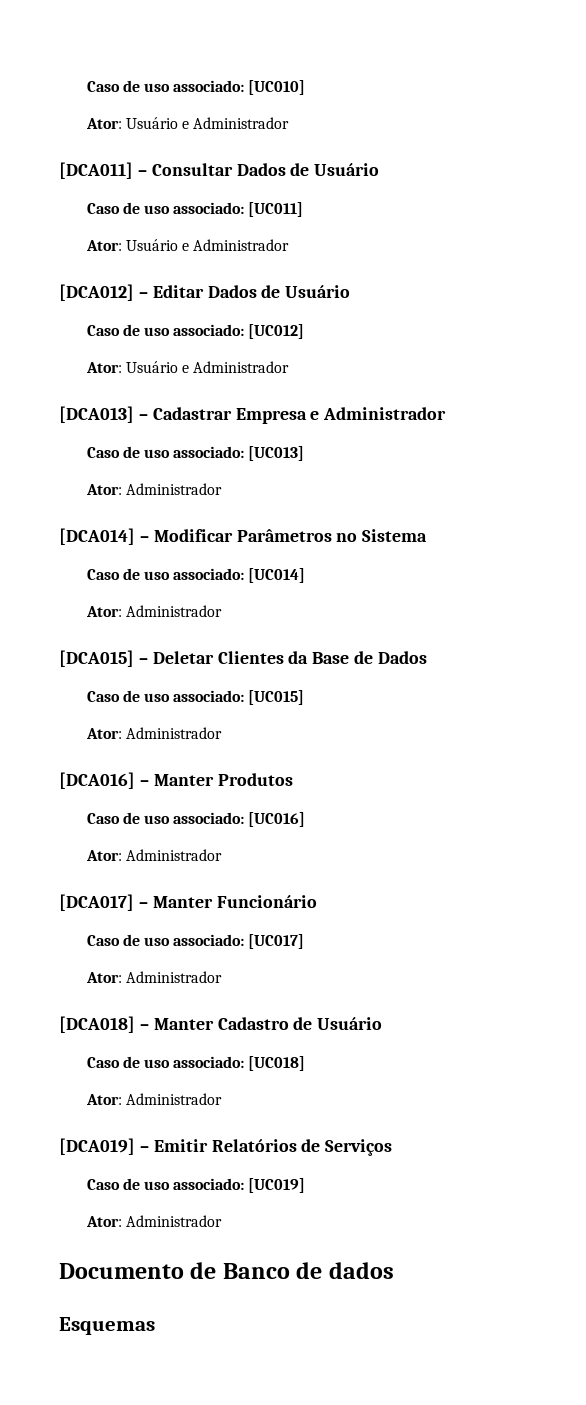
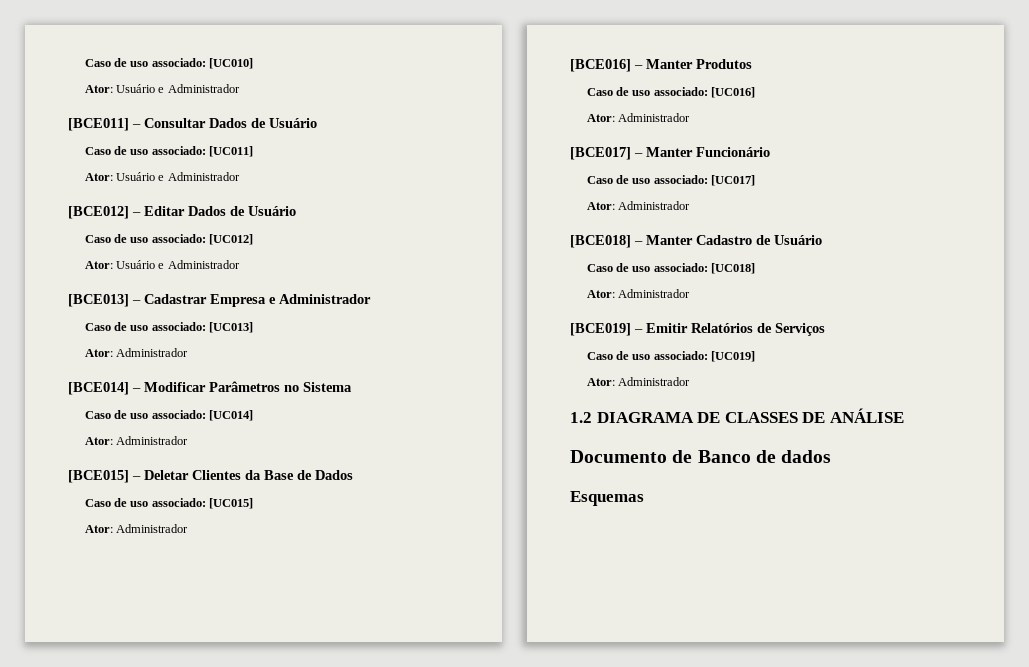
[59,162,133,179] [DCA011] -> [68,118,129,131] [BCE011]
[59,284,134,301] [DCA012] -> [68,206,129,219] [BCE012]
[59,406,134,423] [DCA013] -> [68,294,129,307] [BCE013]
[59,528,135,545] [DCA014] -> [68,382,129,395] [BCE014]
[59,650,134,667] [DCA015] -> [68,470,129,483] [BCE015]
[59,772,135,789] [DCA016] -> [570,59,631,72] [BCE016]
[59,894,134,911] [DCA017] -> [570,147,631,160] [BCE017]
[59,1016,135,1033] [DCA018] -> [570,235,631,248] [BCE018]
[59,1138,135,1155] [DCA019] -> [570,323,631,336] [BCE019]
(222, 1221) none -> [570,408,904,423] // 1.2 DIAGRAMA DE CLASSES DE ANÁLISE

